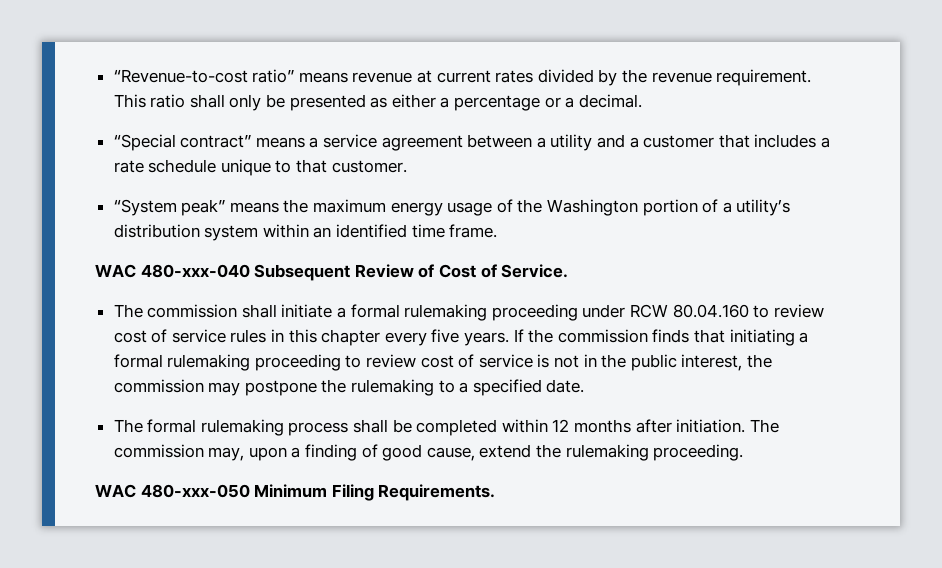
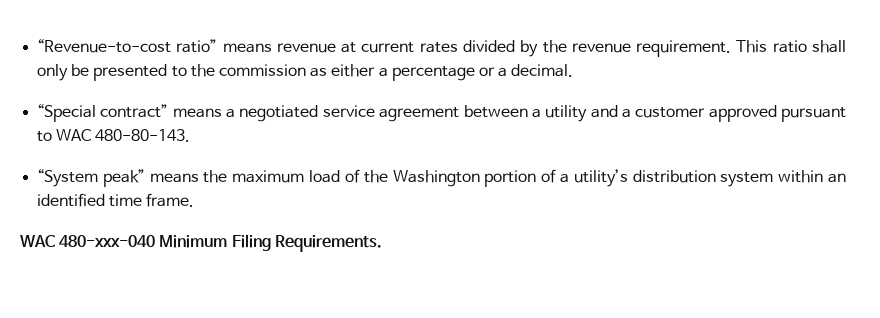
(366, 102) none -> [171,64,306,77] to the commission
(319, 142) none -> [239,105,319,122] negotiated
[718,134,830,148] [113,159,407,176] that includes a rate schedule unique to that customer. -> [708,105,846,122] [37,129,191,142] approved pursuant to WAC 480-80-143.
[390,202,493,216] energy usage -> [309,170,341,183] load
[254,264,569,281] [113,304,824,321] [113,329,809,346] [113,354,772,371] [113,379,585,396] [113,419,779,436] [113,444,744,461] [95,484,250,498] Subsequent Review of Cost of Service. // The commission shall initiate a formal rulemaking proceeding under RCW 80.04.160 to review cost of service rules in this chapter every five years. If the commission finds that initiating a formal rulemaking proceeding to review cost of service is not in the public interest, the commission may postpone the rulemaking to a specified date. // The formal rulemaking process shall be completed within 12 months after initiation. The commission may, upon a finding of good cause, extend the rulemaking proceeding. // WAC 480-xxx-050 -> (156, 241) none

